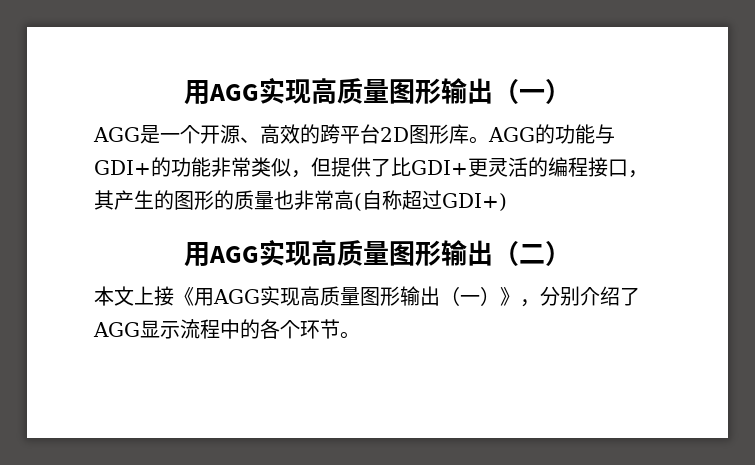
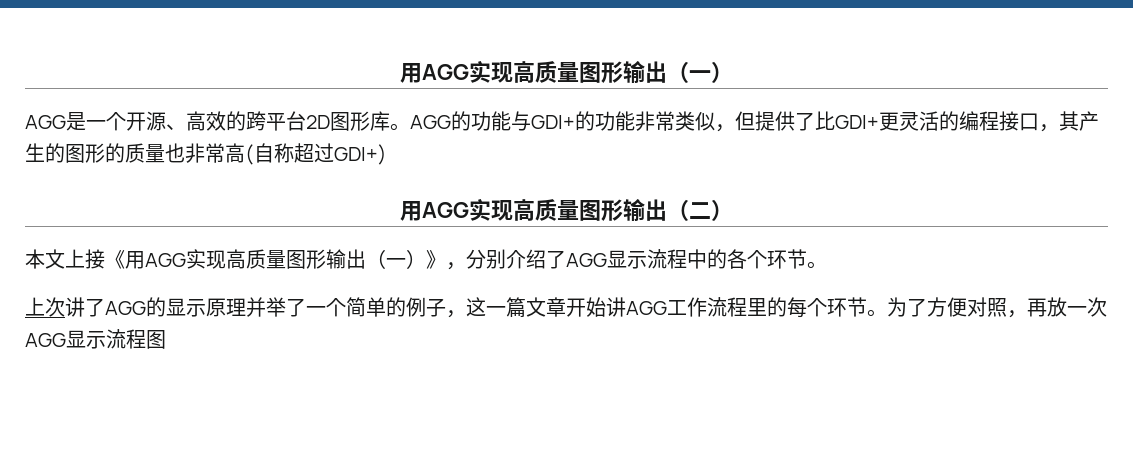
(360, 335) none -> [25,297,1107,318] [25,329,166,349] // 上次讲了AGG的显示原理并举了一个简单的例子，这一篇文章开始讲AGG工作流程里的每个环节。为了方便对照，再放一次AGG显示流程图

